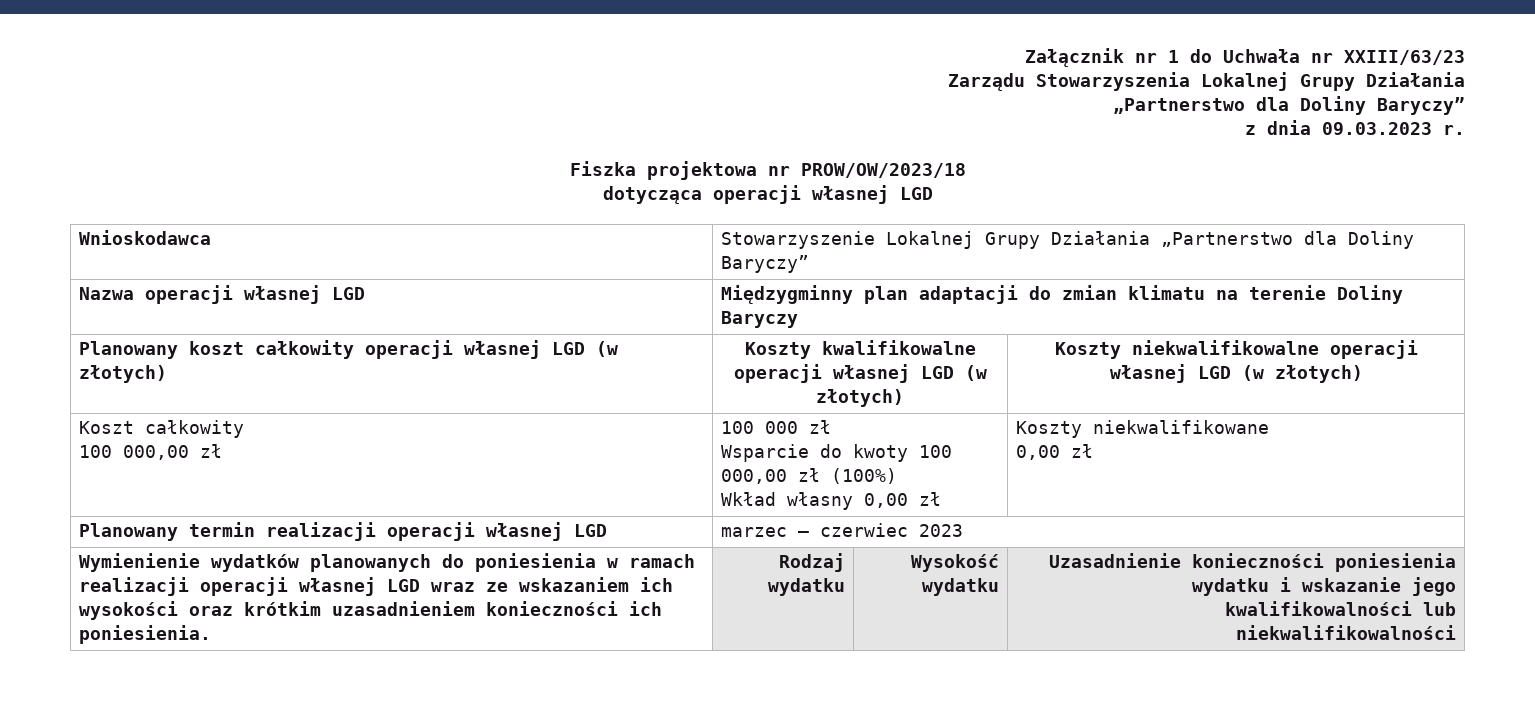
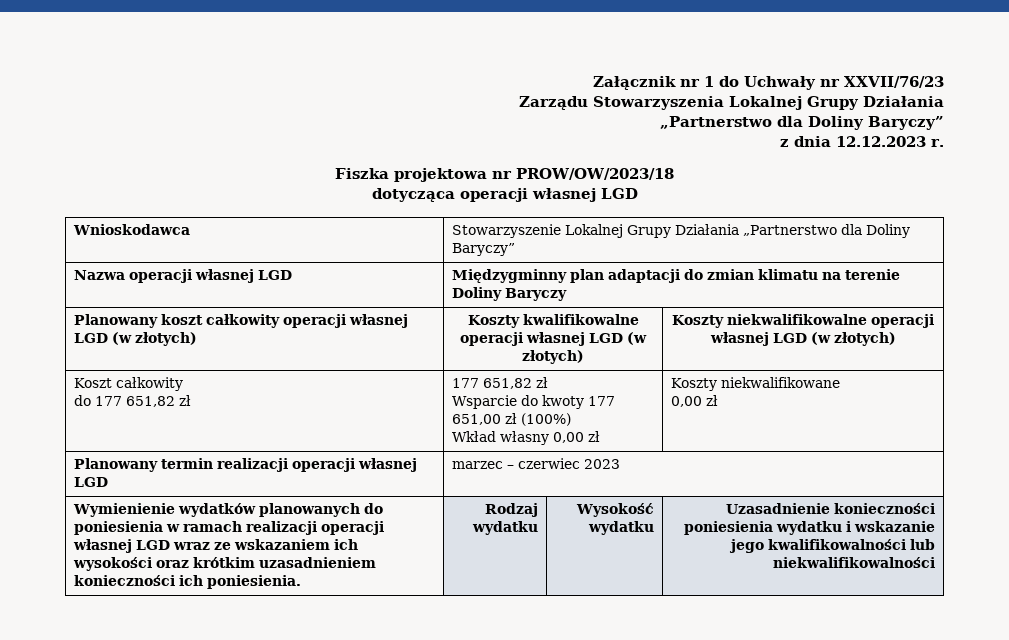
[1223,49,1465,65] Uchwała nr XXIII/63/23 -> [744,76,944,90] Uchwały nr XXVII/76/23
[1322,122,1432,135] 09.03.2023 -> [836,136,927,147] 12.12.2023
[78,444,222,460] [720,421,798,434] 100 000,00 zł | 100 000 -> [74,395,192,407] [452,378,533,389] do 177 651,82 zł | 177 651,82
[918,445,952,458] [720,469,787,484] 100 000,00 -> [588,396,616,406] [452,414,502,425] 177 651,00

